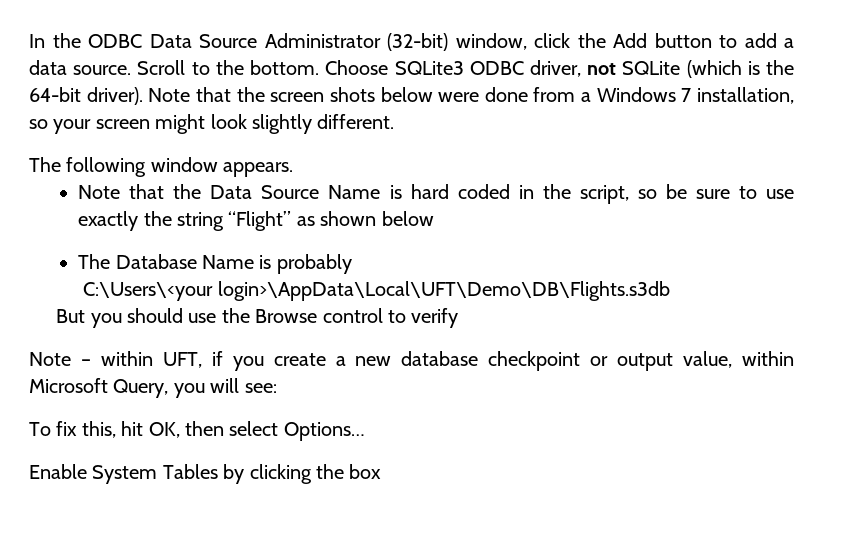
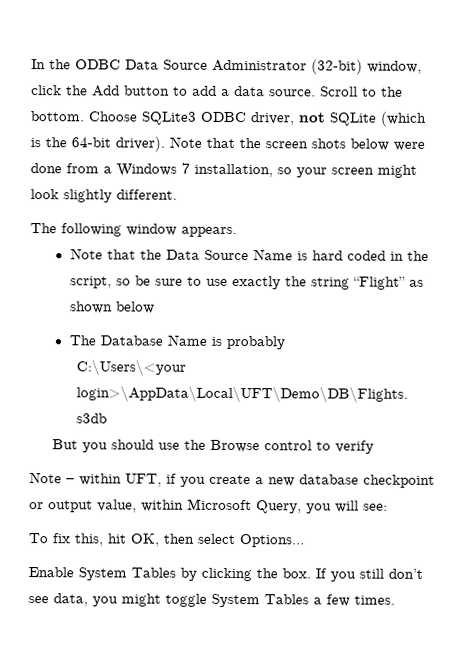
[349,464,382,479] box -> [282,568,423,582] [28,593,395,608] box. If you still don’t see data, you might toggle System Tables a few times.

